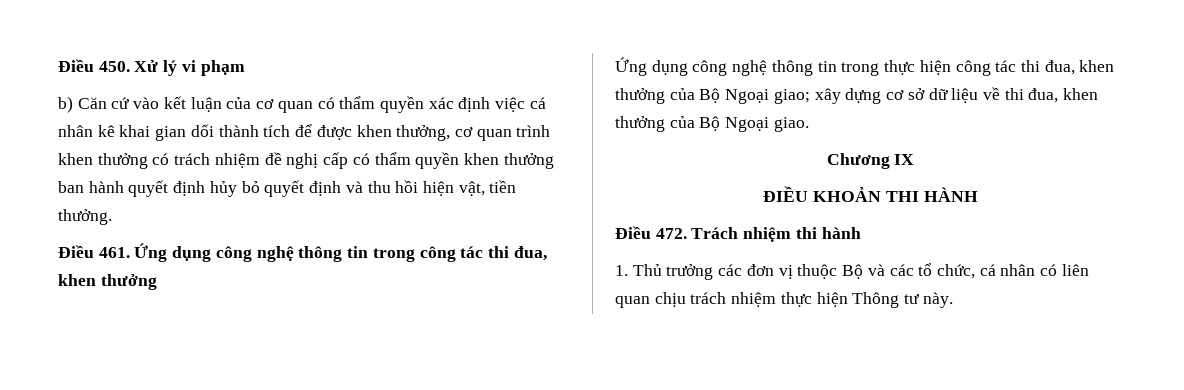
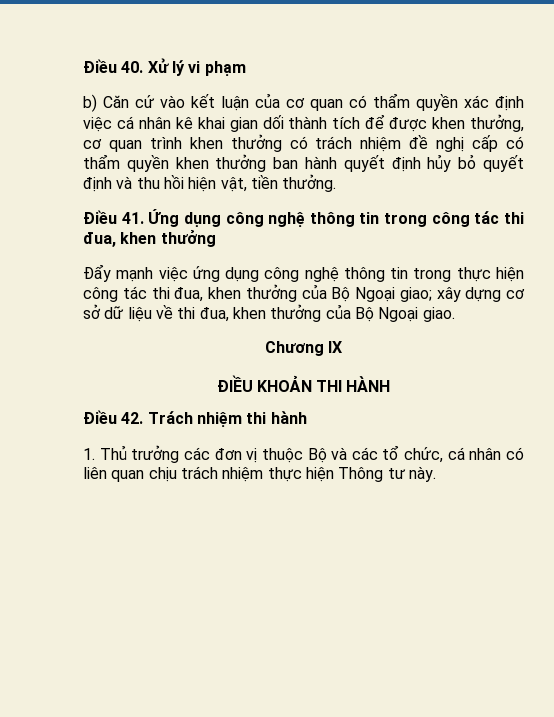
[58,59,130,72] Điều 450. -> [83,59,144,73] Điều 40.
[98,247,130,258] 461. -> [121,212,144,224] 41.
[615,57,647,76] Ứng -> [83,264,220,282] Đẩy mạnh việc ứng
[655,228,687,239] 472. -> [121,412,144,424] 42.

